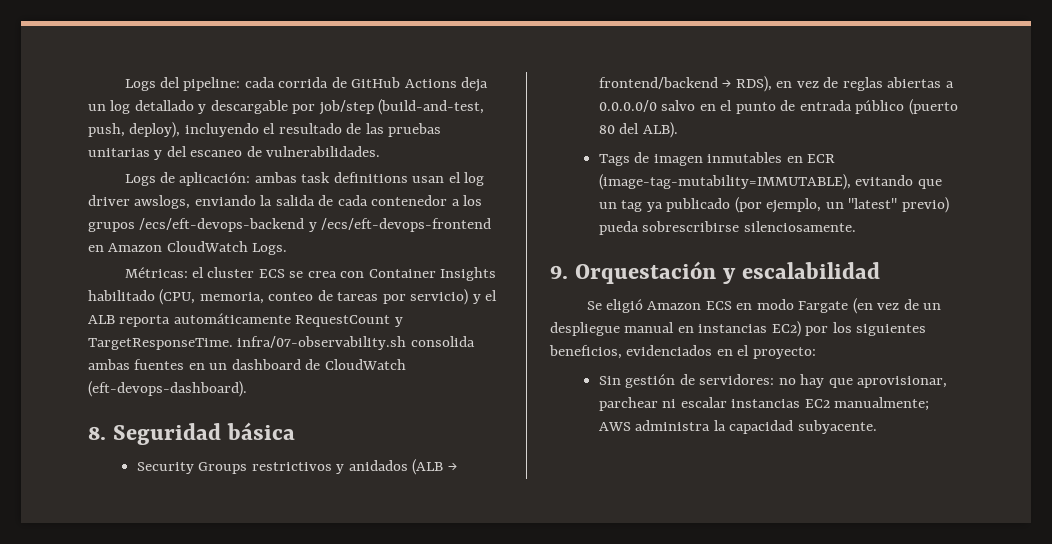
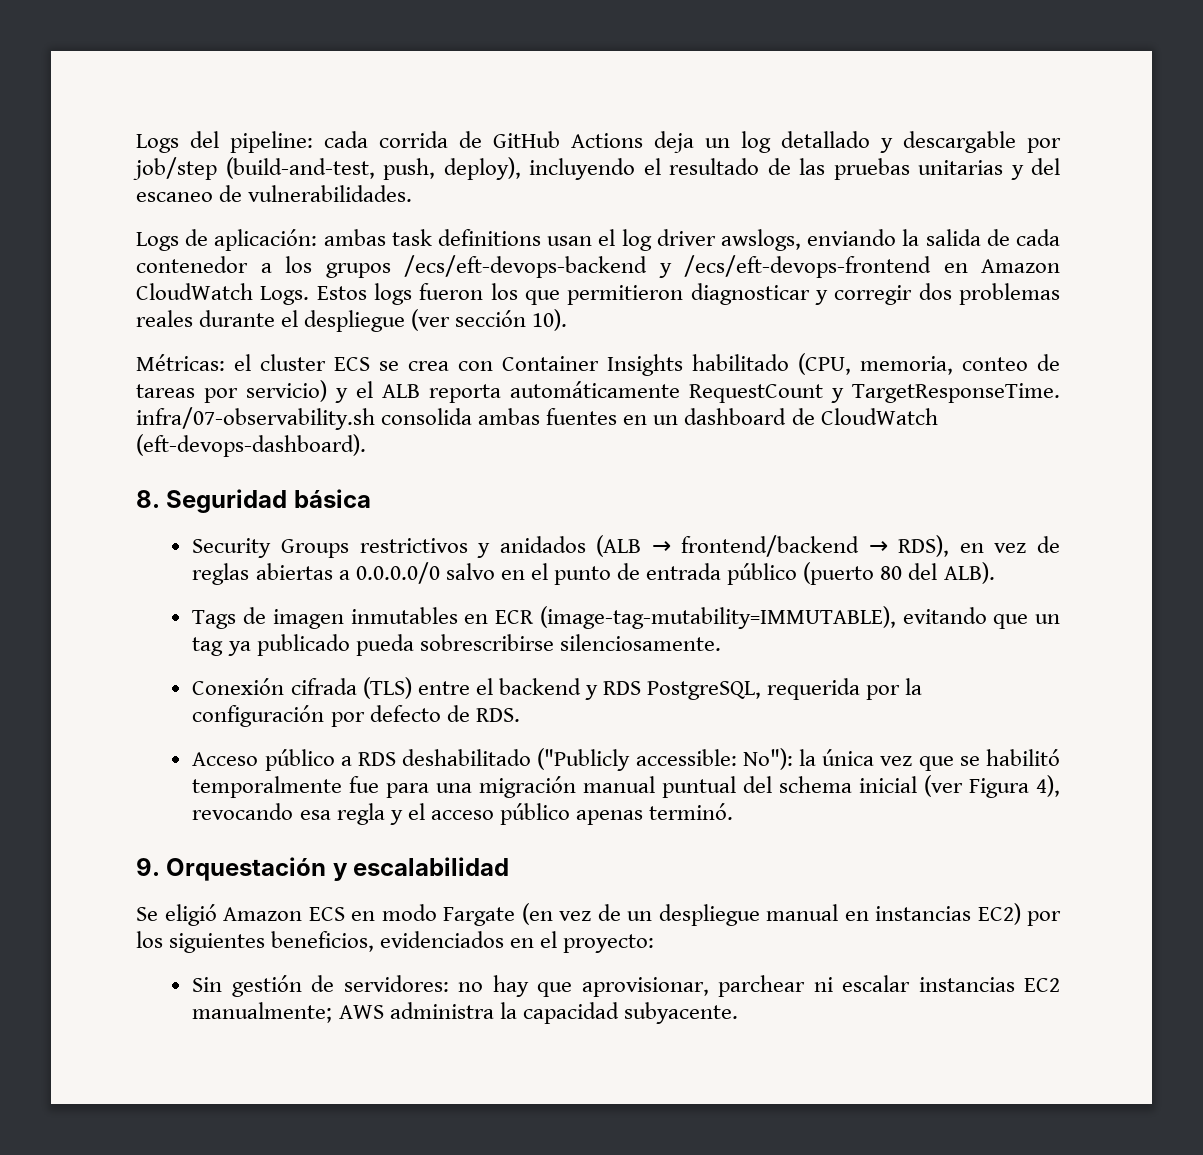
(288, 249) none -> [316,283,1060,305] [136,309,568,332] Estos logs fueron los que permitieron diagnosticar y corregir dos problemas reales durante el despliegue (ver sección 10).
[734,197,949,213] [598,221,856,235] (por ejemplo, un "latest" previo) pueda sobrescribirse silenciosamente. -> [355,634,721,656] [192,677,923,700] [192,705,520,727] [192,748,1060,771] [192,775,1060,798] [192,803,734,825] pueda sobrescribirse silenciosamente. // Conexión cifrada (TLS) entre el backend y RDS PostgreSQL, requerida por la configuración por defecto de RDS. // Acceso público a RDS deshabilitado ("Publicly accessible: No"): la única vez que se habilitó temporalmente fue para una migración manual puntual del schema inicial (ver Figura 4), revocando esa regla y el acceso público apenas terminó.

